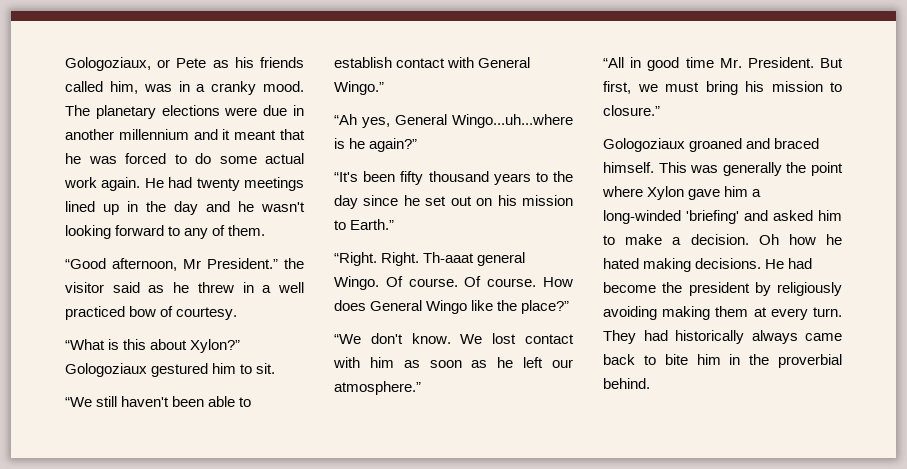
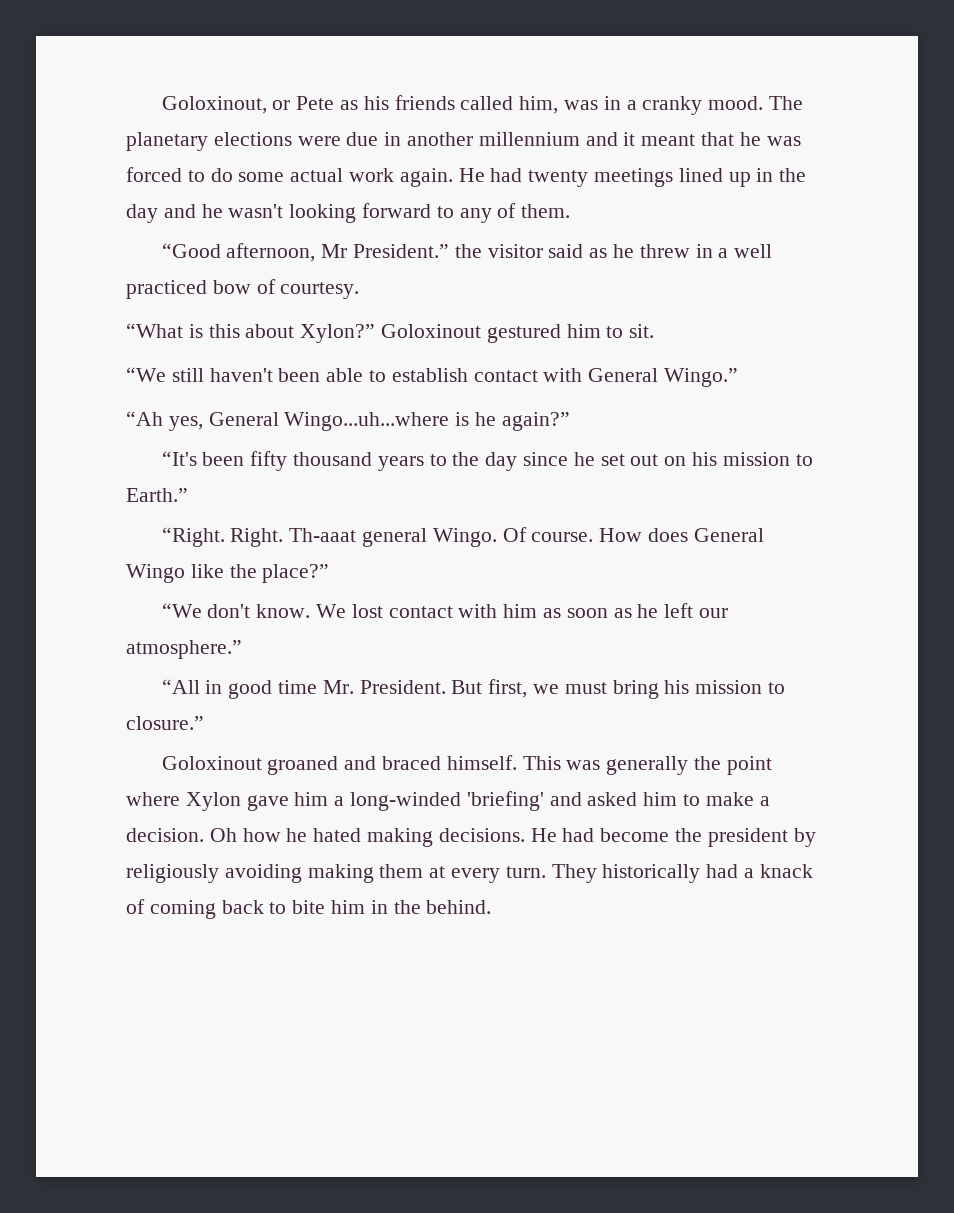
[65,57,151,71] Gologoziaux, -> [161,96,267,114] Goloxinout,
[65,363,147,377] Gologoziaux -> [381,324,482,338] Goloxinout
[464,276,537,287] Of course. -> (594, 537) none
[603,138,685,152] Gologoziaux -> [161,756,262,770] Goloxinout
[643,330,842,344] had historically always came -> [602,864,813,883] [126,899,216,919] historically had a knack of coming
[778,354,842,368] proverbial -> (421, 907) none

